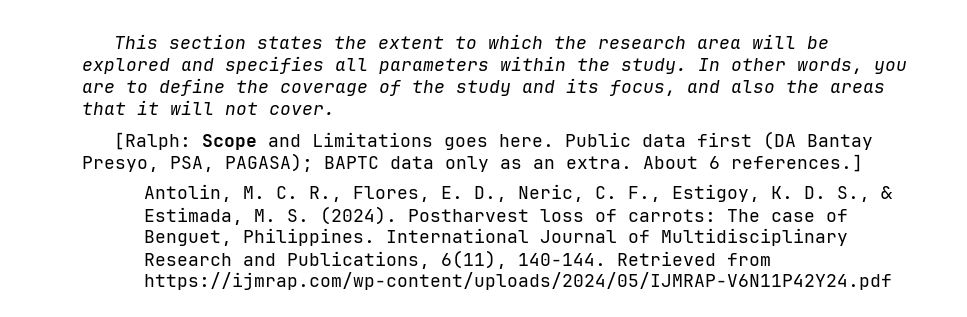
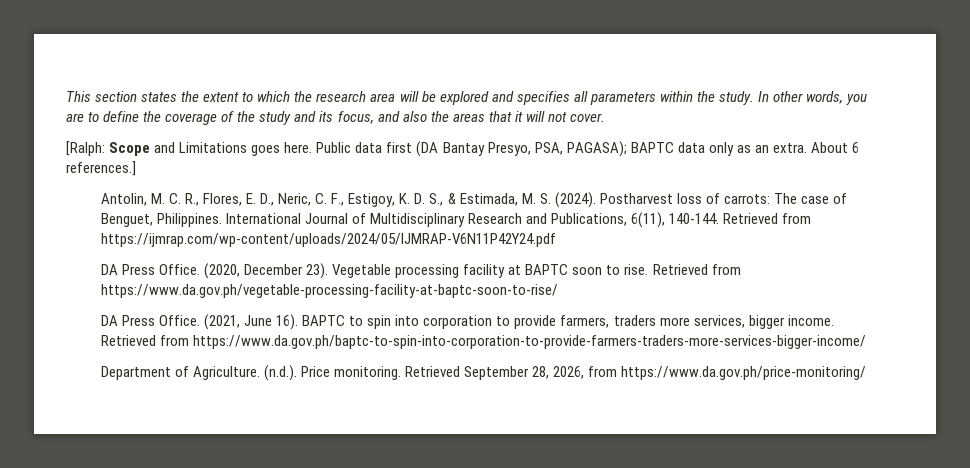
(892, 281) none -> [100,263,741,279] [100,284,558,298] [100,314,834,330] [100,335,866,349] [100,365,867,381] // DA Press Office. (2020, December 23). Vegetable processing facility at BAPTC soon to rise. Retrieved from https://www.da.gov.ph/vegetable-processing-facility-at-baptc-soon-to-rise/ // DA Press Office. (2021, June 16). BAPTC to spin into corporation to provide farmers, traders more services, bigger income. Retrieved from https://www.da.gov.ph/baptc-to-spin-into-corporation-to-provide-farmers-traders-more-services-bigger-income/ // Department of Agriculture. (n.d.). Price monitoring. Retrieved September 28, 2026, from https://www.da.gov.ph/price-monitoring/

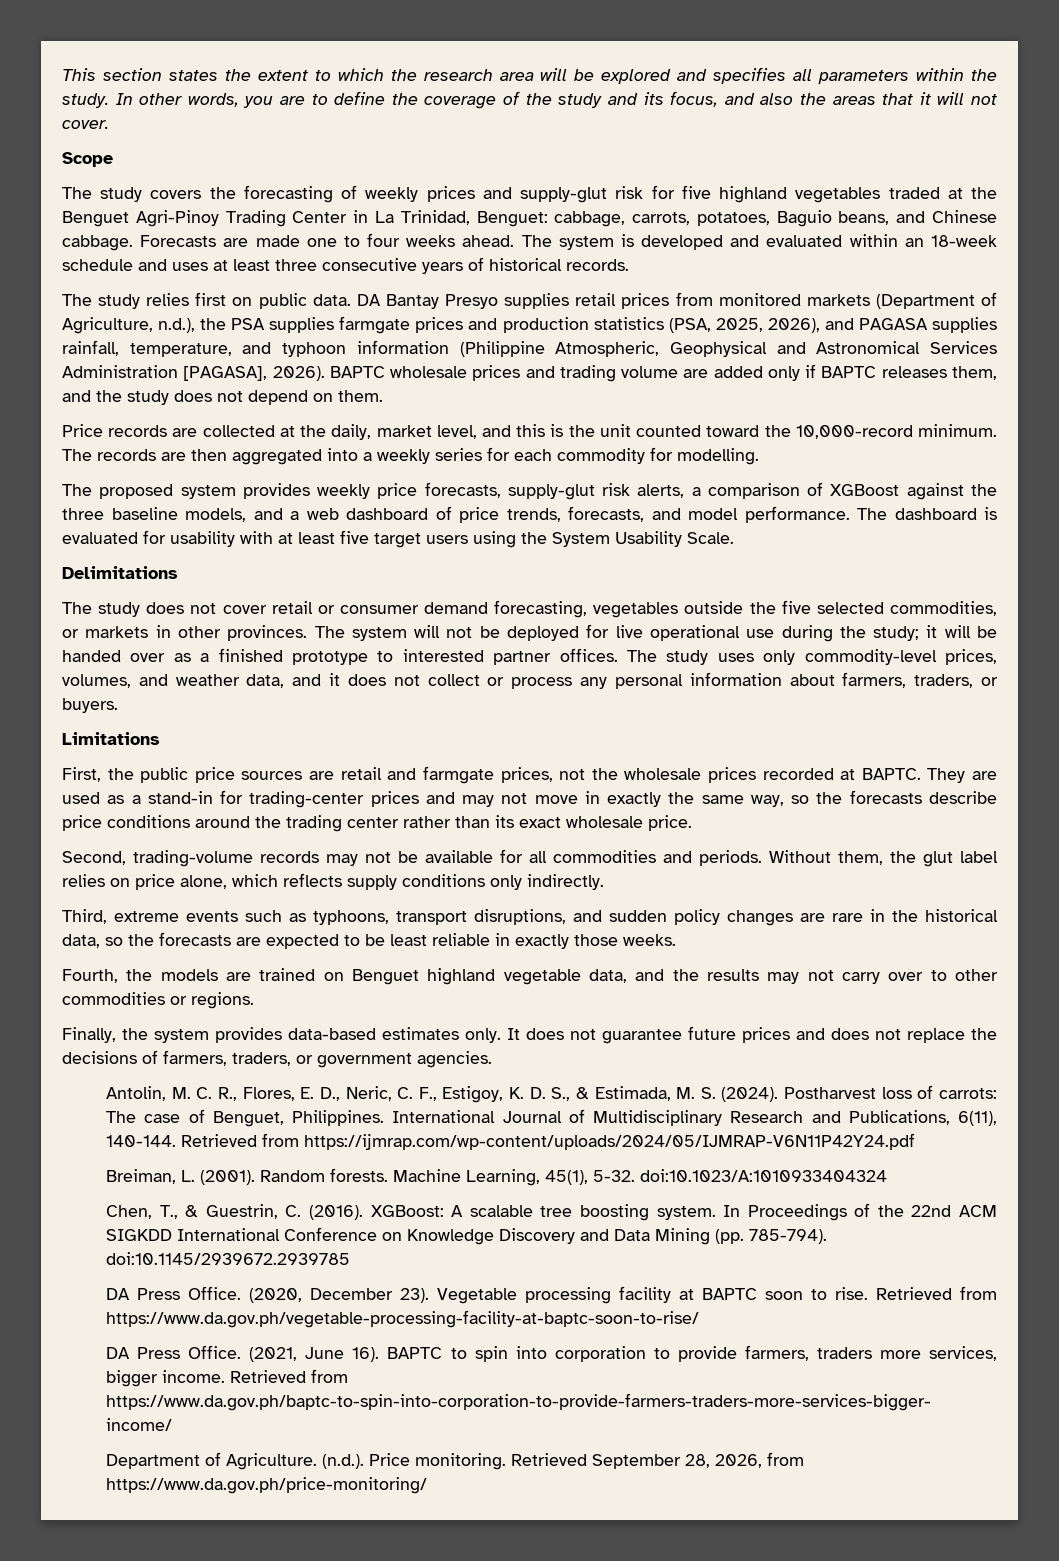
[66,141,105,156] [Ralph: -> (109, 124) none
[154,141,860,157] [66,161,136,176] and Limitations goes here. Public data first (DA Bantay Presyo, PSA, PAGASA); BAPTC data only as an extra. About 6 references.] -> [62,185,998,203] [62,210,998,227] [62,233,997,251] [62,257,629,274] [62,292,998,309] [62,316,998,334] [62,340,998,357] [62,364,997,382] [62,390,383,405] [62,424,997,440] [62,447,759,465] [62,482,997,500] [62,506,997,523] [62,530,734,548] [62,566,178,579] [62,600,997,618] [62,624,997,642] [62,648,997,665] [62,672,999,689] [62,698,118,713] [62,732,160,745] [62,766,997,784] [62,790,998,808] [62,815,692,832] [62,849,998,867] [62,873,604,890] [62,909,998,926] [62,932,676,949] [62,968,999,985] [62,992,254,1009] [62,1026,997,1044] [62,1050,492,1068] // The study covers the forecasting of weekly prices and supply-glut risk for five highland vegetables traded at the Benguet Agri-Pinoy Trading Center in La Trinidad, Benguet: cabbage, carrots, potatoes, Baguio beans, and Chinese cabbage. Forecasts are made one to four weeks ahead. The system is developed and evaluated within an 18-week schedule and uses at least three consecutive years of historical records. // The study relies first on public data. DA Bantay Presyo supplies retail prices from monitored markets (Department of Agriculture, n.d.), the PSA supplies farmgate prices and production statistics (PSA, 2025, 2026), and PAGASA supplies rainfall, temperature, and typhoon information (Philippine Atmospheric, Geophysical and Astronomical Services Administration [PAGASA], 2026). BAPTC wholesale prices and trading volume are added only if BAPTC releases them, and the study does not depend on them. // Price records are collected at the daily, market level, and this is the unit counted toward the 10,000-record minimum. The records are then aggregated into a weekly series for each commodity for modelling. // The proposed system provides weekly price forecasts, supply-glut risk alerts, a comparison of XGBoost against the three baseline models, and a web dashboard of price trends, forecasts, and model performance. The dashboard is evaluated for usability with at least five target users using the System Usability Scale. // Delimitations // The study does not cover retail or consumer demand forecasting, vegetables outside the five selected commodities, or markets in other provinces. The system will not be deployed for live operational use during the study; it will be handed over as a finished prototype to interested partner offices. The study uses only commodity-level prices, volumes, and weather data, and it does not collect or process any personal information about farmers, traders, or buyers. // Limitations // First, the public price sources are retail and farmgate prices, not the wholesale prices recorded at BAPTC. They are used as a stand-in for trading-center prices and may not move in exactly the same way, so the forecasts describe price conditions around the trading center rather than its exact wholesale price. // Second, trading-volume records may not be available for all commodities and periods. Without them, the glut label relies on price alone, which reflects supply conditions only indirectly. // Third, extreme events such as typhoons, transport disruptions, and sudden policy changes are rare in the historical data, so the forecasts are expected to be least reliable in exactly those weeks. // Fourth, the models are trained on Benguet highland vegetable data, and the results may not carry over to other commodities or regions. // Finally, the system provides data-based estimates only. It does not guarantee future prices and does not replace the decisions of farmers, traders, or government agencies.
(556, 240) none -> [106,1168,888,1186] [106,1203,998,1221] [106,1227,828,1245] [106,1252,351,1265] // Breiman, L. (2001). Random forests. Machine Learning, 45(1), 5-32. doi:10.1023/A:1010933404324 // Chen, T., & Guestrin, C. (2016). XGBoost: A scalable tree boosting system. In Proceedings of the 22nd ACM SIGKDD International Conference on Knowledge Discovery and Data Mining (pp. 785-794). doi:10.1145/2939672.2939785

